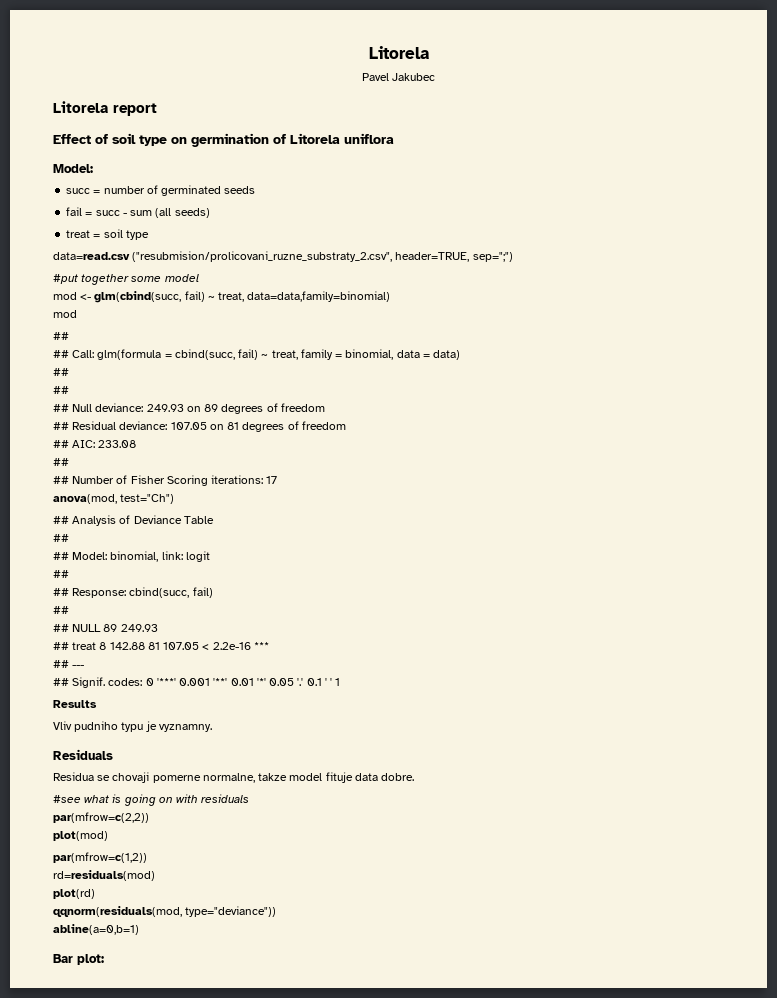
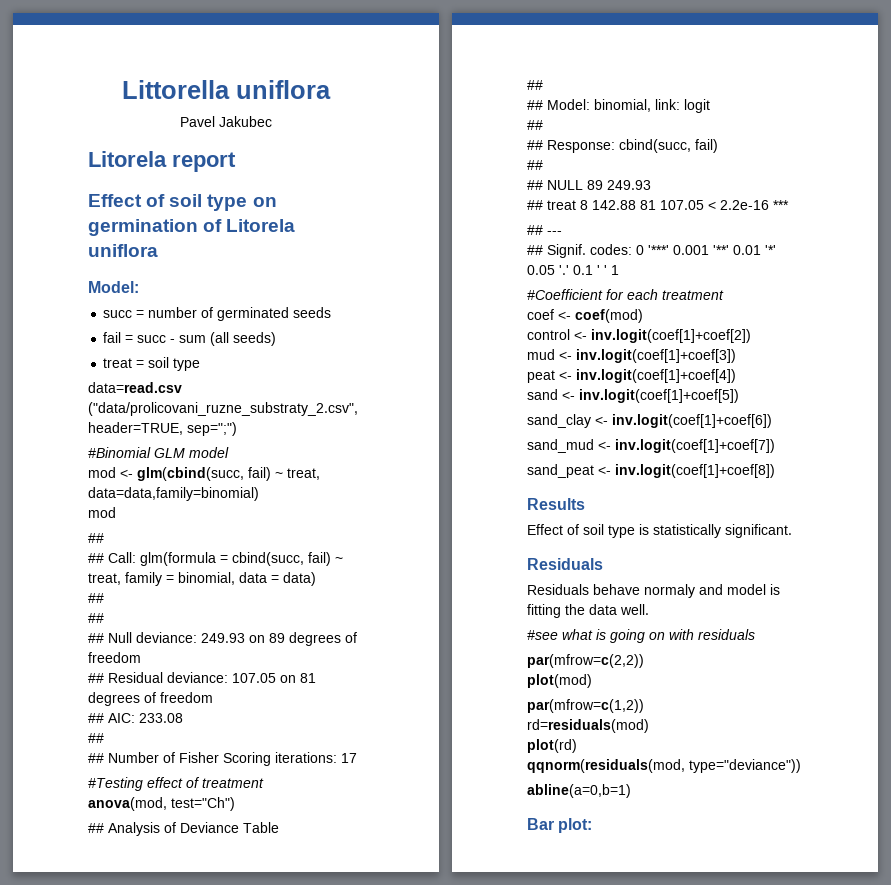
[368,46,429,59] Litorela -> [122,80,331,99] Littorella uniflora
[132,251,393,262] ("resubmision/prolicovani_ruzne_substraty_2.csv", -> [88,402,358,416] ("data/prolicovani_ruzne_substraty_2.csv",
[53,274,162,285] #put together some -> [88,447,185,458] #Binomial GLM
(278, 480) none -> [88,777,264,791] // #Testing effect of treatment
[53,700,97,708] [53,721,212,732] [53,749,113,760] [53,772,415,783] Results // Vliv pudniho typu je vyznamny. // Residuals // Residua se chovaji pomerne normalne, takze model fituje data dobre. -> [527,289,724,300] [527,309,643,323] [527,329,751,343] [527,349,736,363] [527,369,736,383] [527,389,739,403] [527,414,772,428] [527,439,775,453] [527,464,775,478] [527,498,585,510] [527,524,792,538] [527,558,603,570] [527,584,780,598] [527,604,649,618] #Coefficient for each treatment // coef <- coef(mod) // control <- inv.logit(coef[1]+coef[2]) // mud <- inv.logit(coef[1]+coef[3]) // peat <- inv.logit(coef[1]+coef[4]) // sand <- inv.logit(coef[1]+coef[5]) // sand_clay <- inv.logit(coef[1]+coef[6]) // sand_mud <- inv.logit(coef[1]+coef[7]) // sand_peat <- inv.logit(coef[1]+coef[8]) // Results // Effect of soil type is statistically significant. // Residuals // Residuals behave normaly and model is fitting the data well.

